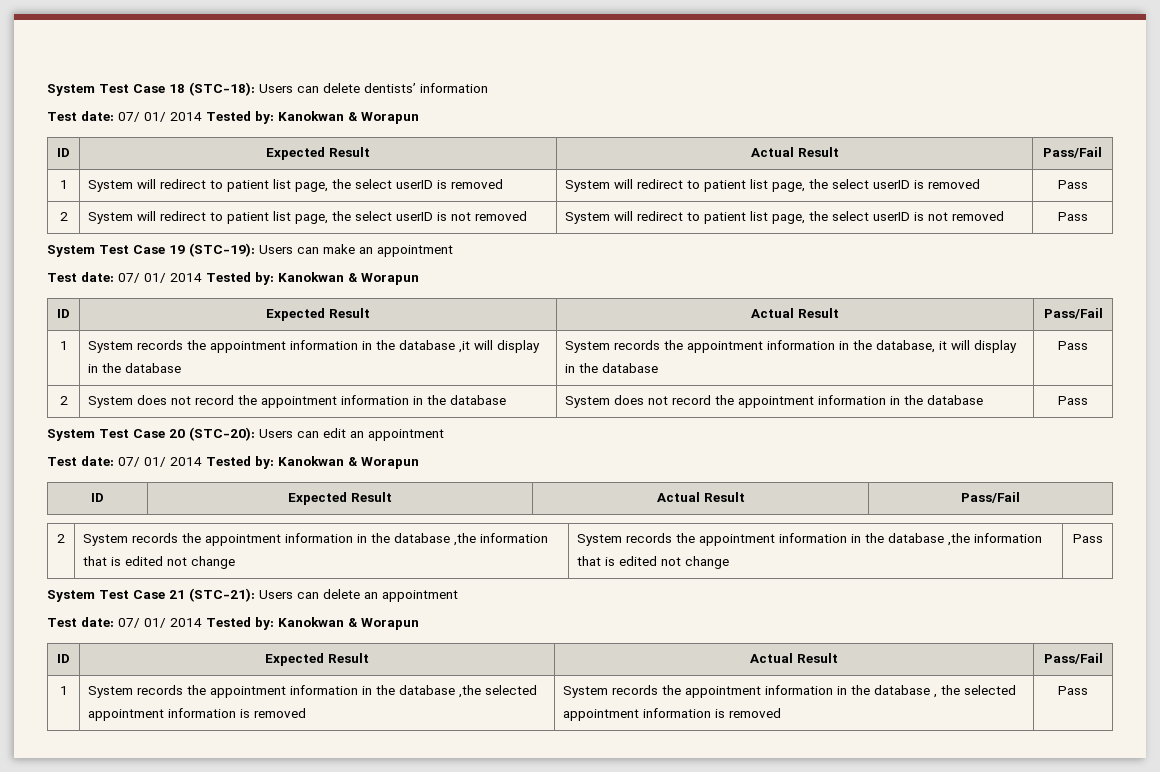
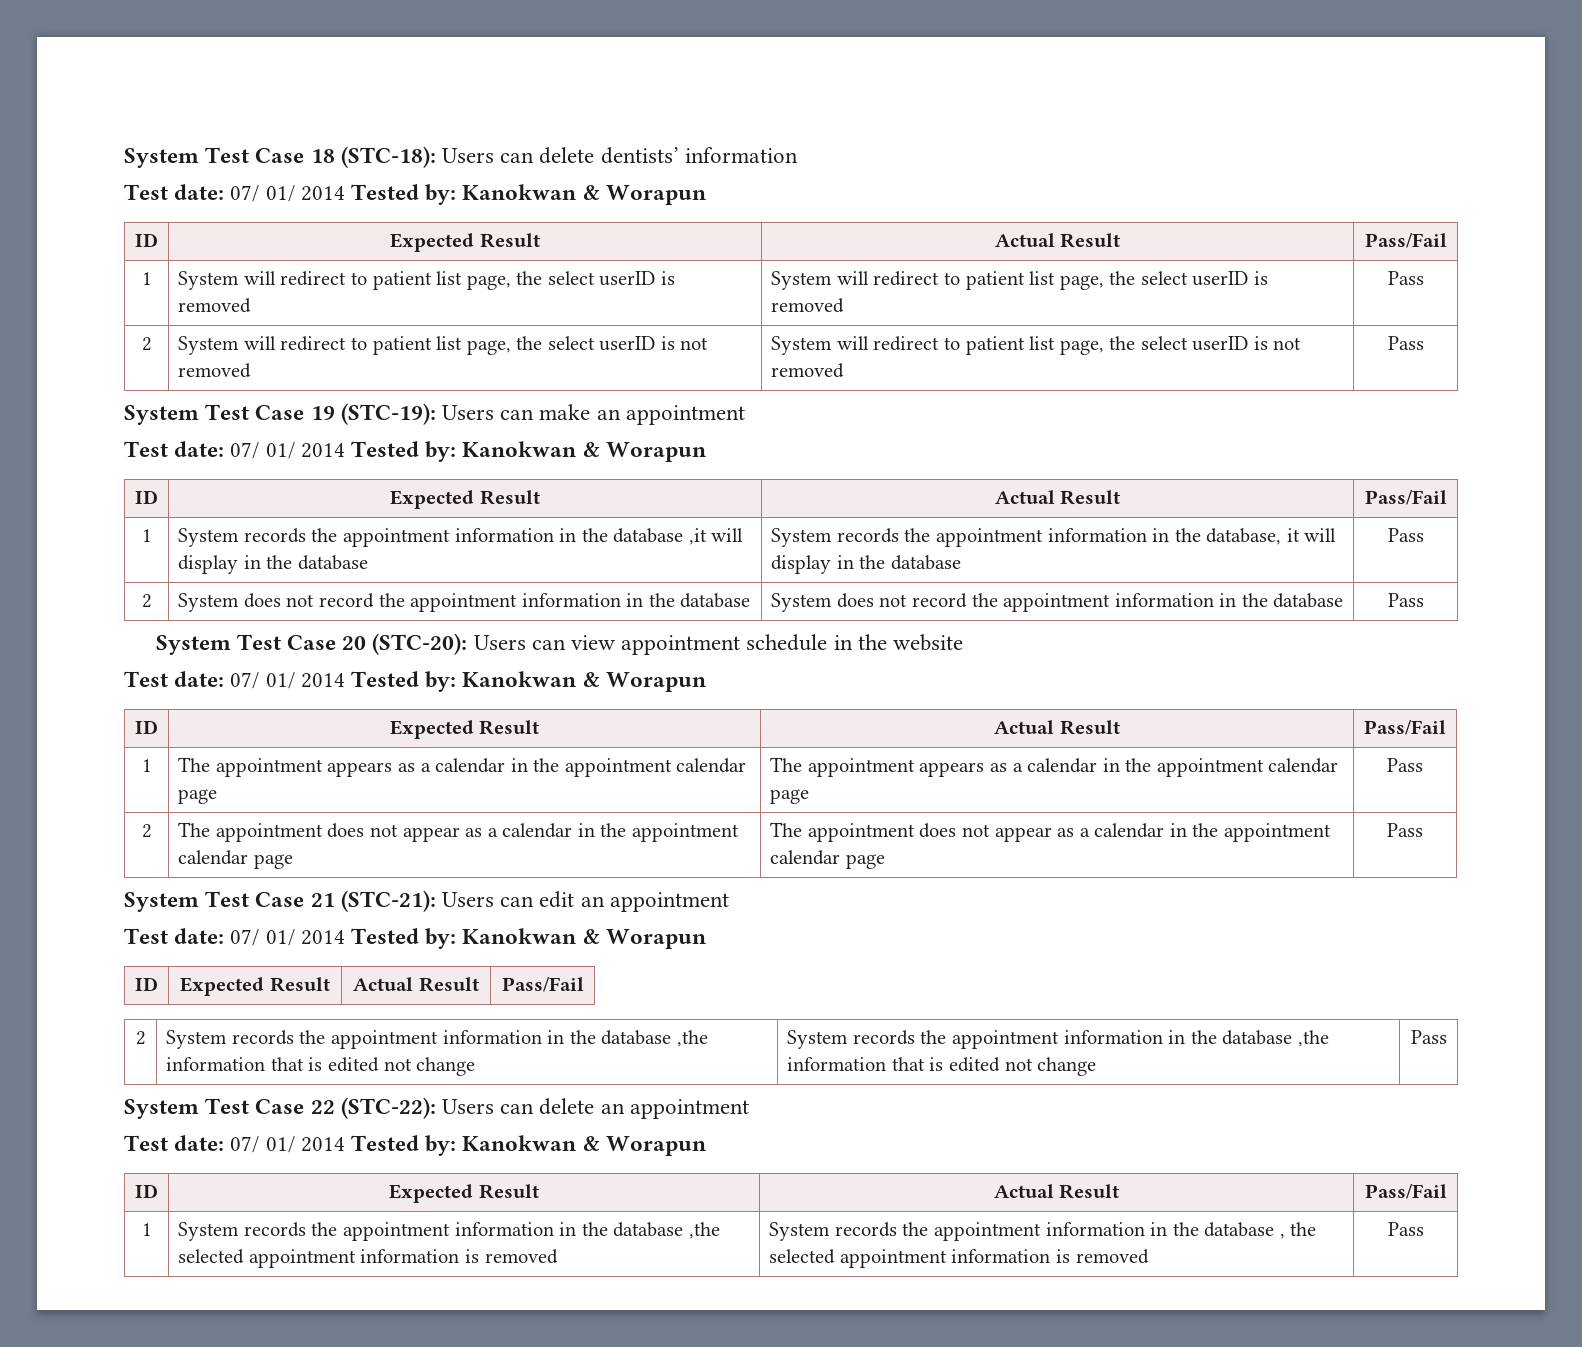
(319, 434) none -> [571,634,964,655] [124,671,706,692] [135,720,158,734] [389,720,540,739] [994,720,1120,735] [1364,720,1446,735] [141,759,152,772] [178,757,747,777] [178,789,218,804] [770,757,1339,777] [770,789,810,804] [1387,758,1423,772] [141,824,152,838] [178,822,739,842] [178,850,293,869] [770,822,1331,842] [770,850,885,869] [1387,823,1423,837] [124,890,535,912] view appointment schedule in the website // Test date: 07/ 01/ 2014 Tested by: Kanokwan & Worapun // ID | Expected Result | Actual Result | Pass/Fail // 1 | The appointment appears as a calendar in the appointment calendar page | The appointment appears as a calendar in the appointment calendar page | Pass // 2 | The appointment does not appear as a calendar in the appointment calendar page | The appointment does not appear as a calendar in the appointment calendar page | Pass // System Test Case 21 (STC-21): Users can
[169,588,255,602] 21 (STC-21): -> [310,1097,436,1119] 22 (STC-22):

